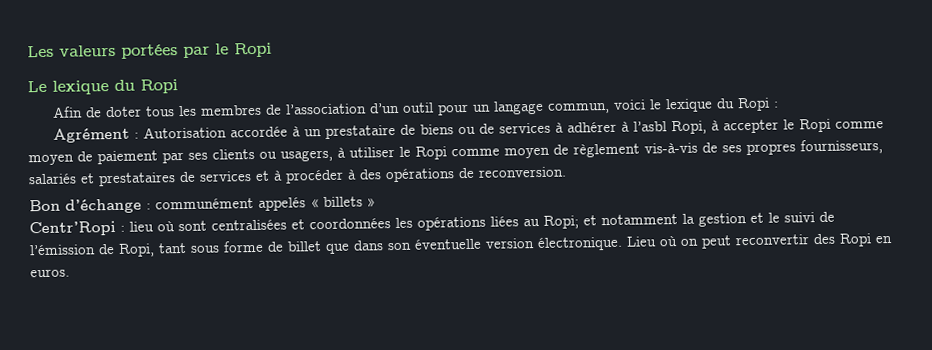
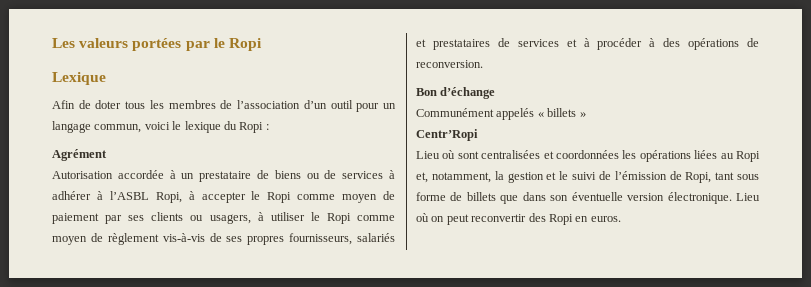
[27,79,178,95] Le lexique du Ropi -> [52,72,106,85] Lexique
[134,132,140,139] : -> (107, 155) //
[633,121,668,132] l’asbl -> [109,191,149,200] l’ASBL
[146,198,254,210] : communément -> [416,108,494,117] // Communément
[120,221,154,232] : lieu -> [416,151,440,159] // Lieu
[543,214,678,229] Ropi; et notamment -> [736,151,760,162] [416,172,491,183] Ropi et, notamment,
[287,241,322,252] billet -> [466,192,496,201] billets

